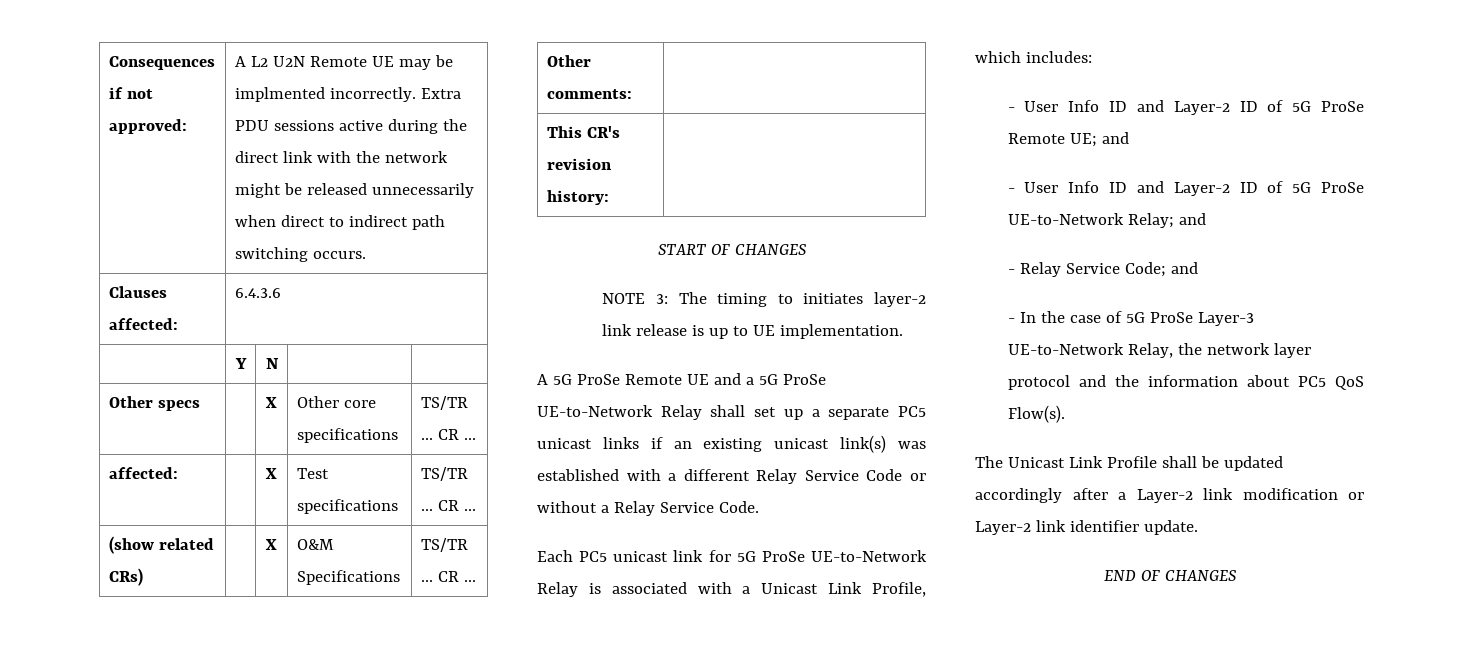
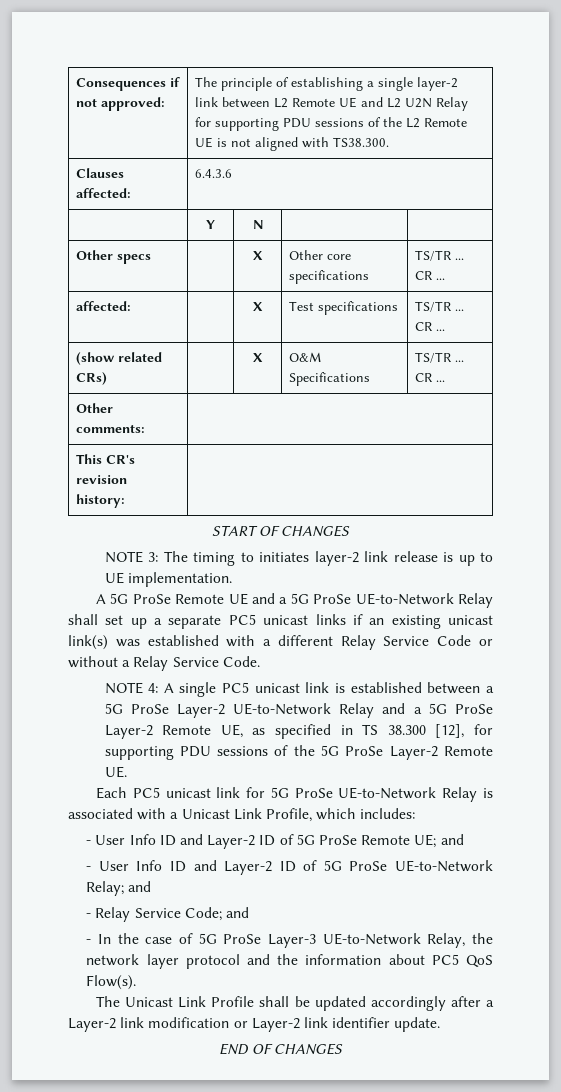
[234,55,453,70] [234,87,461,102] [234,119,467,134] [234,151,448,163] [234,183,474,198] [234,215,445,230] [234,247,366,262] A L2 U2N Remote UE may be implmented incorrectly. Extra PDU sessions active during the direct link with the network might be released unnecessarily when direct to indirect path switching occurs. -> [195,77,459,91] [195,97,469,111] [195,117,468,131] [195,137,390,151] The principle of establishing a single layer-2 link between L2 Remote UE and L2 U2N Relay for supporting PDU sessions of the L2 Remote UE is not aligned with TS38.300.
(759, 507) none -> [104,682,494,697] [104,703,493,718] [104,724,493,739] [104,745,493,760] [104,766,127,778] // NOTE 4: A single PC5 unicast link is established between a 5G ProSe Layer-2 UE-to-Network Relay and a 5G ProSe Layer-2 Remote UE, as specified in TS 38.300 [12], for supporting PDU sessions of the 5G ProSe Layer-2 Remote UE.

